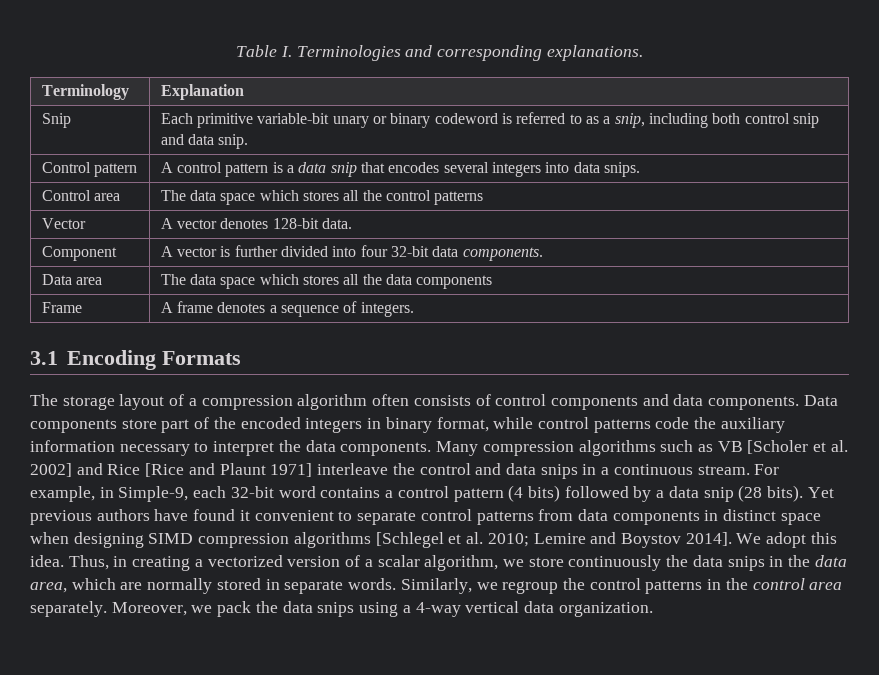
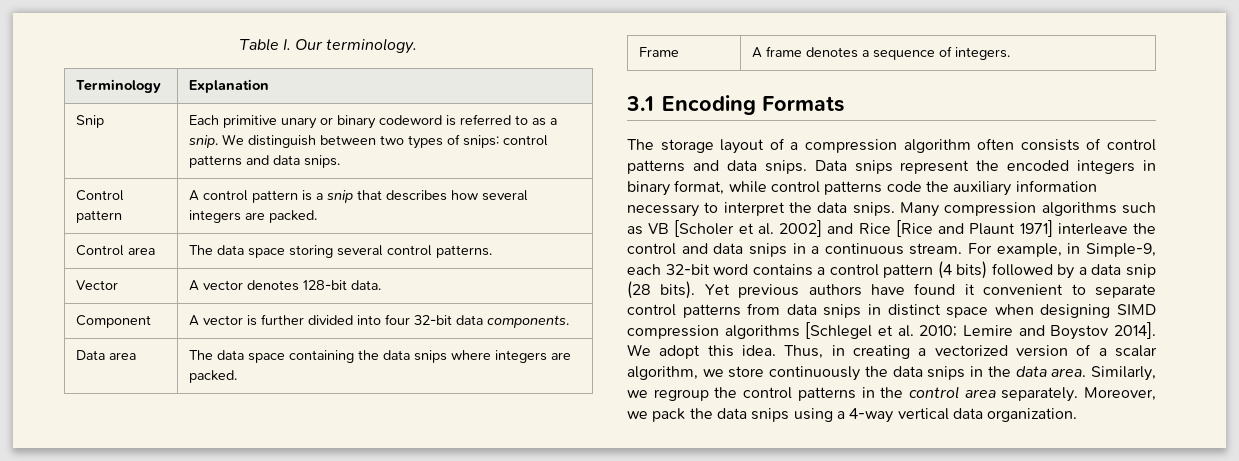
[296,45,643,61] Terminologies and corresponding explanations. -> [295,38,418,54] Our terminology.
[257,113,330,124] variable-bit -> (277, 121) none
[614,113,819,128] [160,134,249,149] snip, including both control snip and data snip. -> [188,134,548,149] [188,155,340,168] snip. We distinguish between two types of snips: control patterns and data snips.
[298,162,327,173] data -> (323, 196) none
[388,162,640,177] encodes several integers into data snips. -> [385,190,528,201] [188,210,317,223] describes how several integers are packed.
[259,190,484,205] which stores all the control patterns -> [288,245,492,258] storing several control patterns.
[259,274,493,289] which stores all the data components -> [288,350,571,363] [188,370,237,383] containing the data snips where integers are packed.
[550,394,838,410] [30,417,210,433] components and data components. Data components store part of -> [627,160,970,174] patterns and data snips. Data snips represent
[340,442,432,456] components. -> [852,202,895,216] snips.
[612,511,700,525] components -> [823,304,862,318] snips
[30,578,397,594] area, which are normally stored in separate words. -> [1051,368,1087,377] area.

